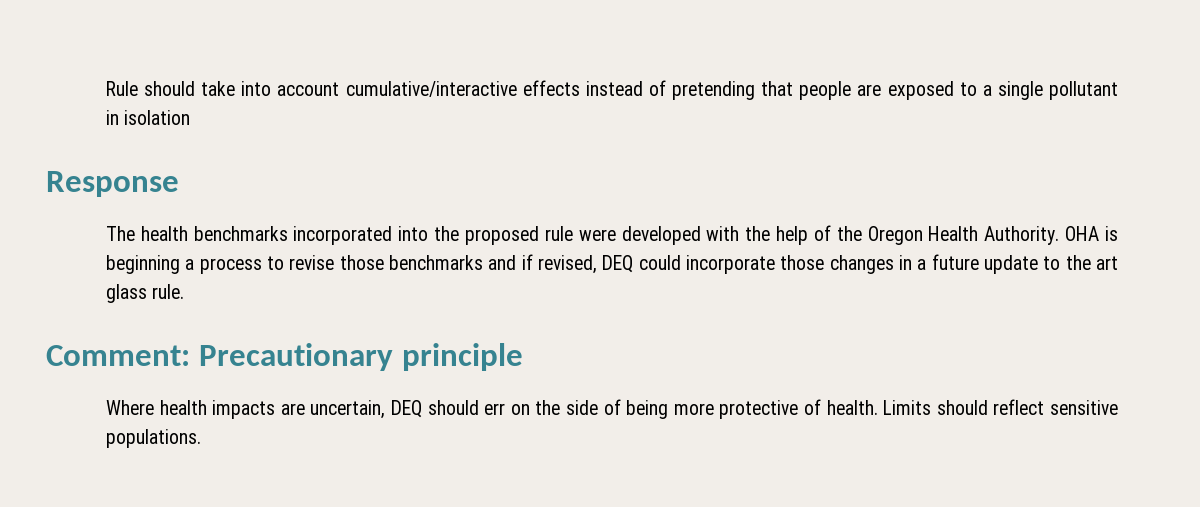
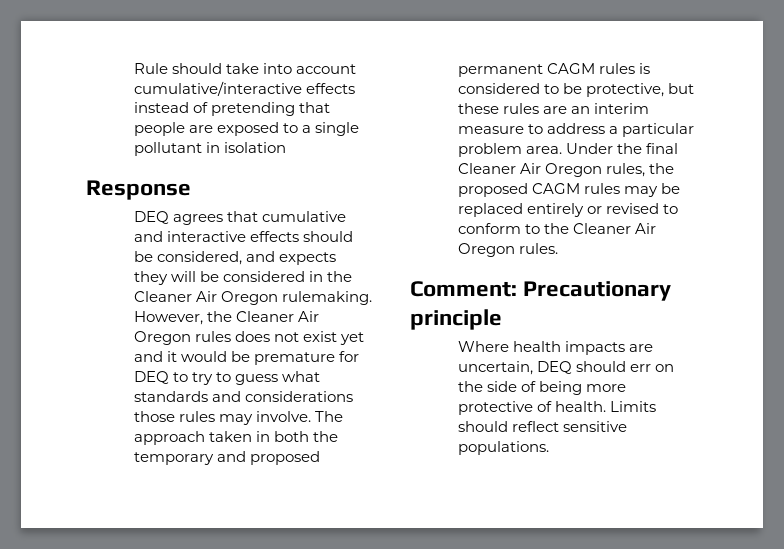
[105,225,1119,245] [105,254,1118,274] [105,284,185,303] The health benchmarks incorporated into the proposed rule were developed with the help of the Oregon Health Authority. OHA is beginning a process to revise those benchmarks and if revised, DEQ could incorporate those changes in a future update to the art glass rule. -> [133,211,347,225] [133,231,354,242] [133,251,337,265] [133,271,353,285] [133,291,373,305] [133,311,320,325] [133,331,365,345] [133,351,360,365] [133,371,321,385] [133,391,353,402] [133,411,344,425] [133,431,339,445] [133,451,320,465] [457,63,651,77] [457,83,695,97] [457,103,650,114] [457,123,695,137] [457,143,679,157] [457,163,675,177] [457,183,681,197] [457,203,679,217] [457,223,657,234] [457,243,558,257] DEQ agrees that cumulative and interactive effects should be considered, and expects they will be considered in the Cleaner Air Oregon rulemaking. However, the Cleaner Air Oregon rules does not exist yet and it would be premature for DEQ to try to guess what standards and considerations those rules may involve. The approach taken in both the temporary and proposed permanent CAGM rules is considered to be protective, but these rules are an interim measure to address a particular problem area. Under the final Cleaner Air Oregon rules, the proposed CAGM rules may be replaced entirely or revised to conform to the Cleaner Air Oregon rules.

